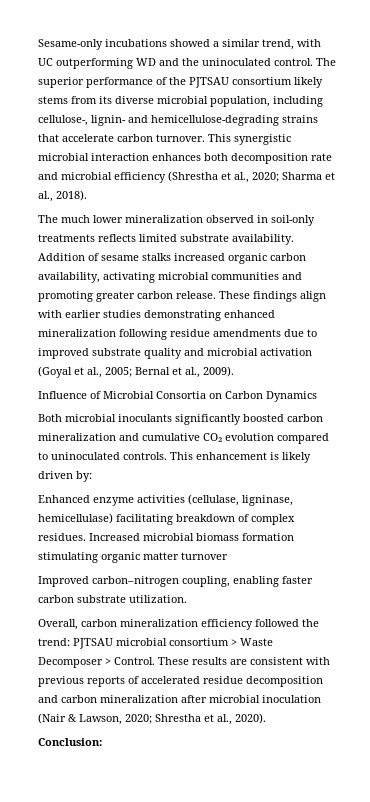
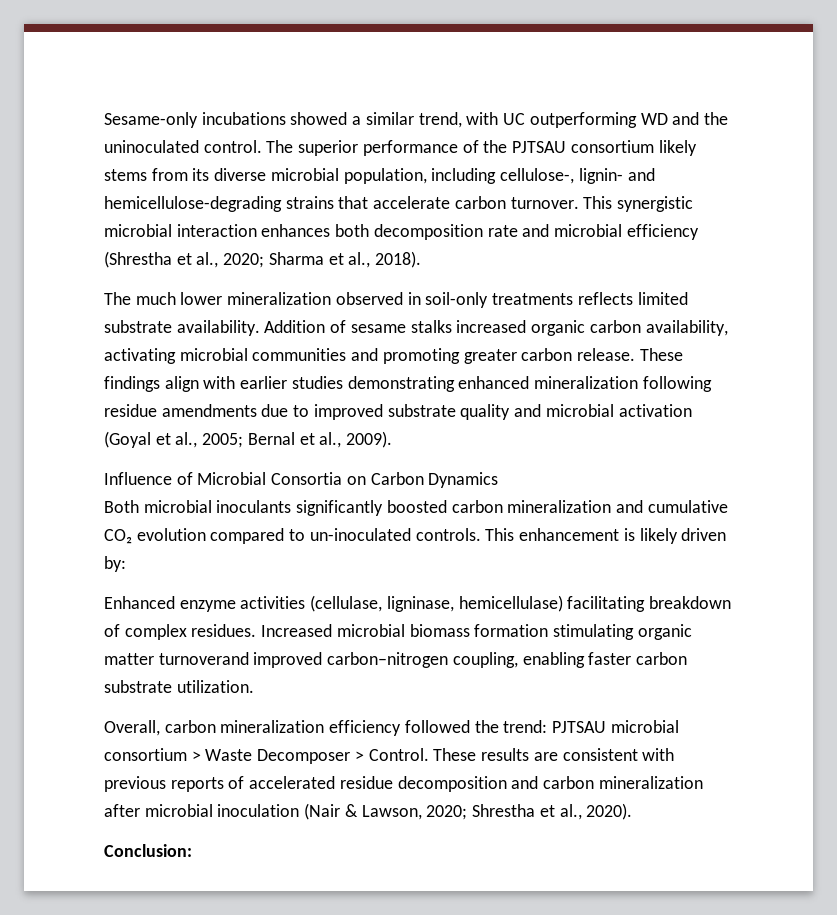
[51,452,120,460] uninoculated -> [309,528,411,541] un-inoculated
[181,552,228,560] [38,576,89,587] turnover // Improved -> [158,652,323,668] turnoverand improved

